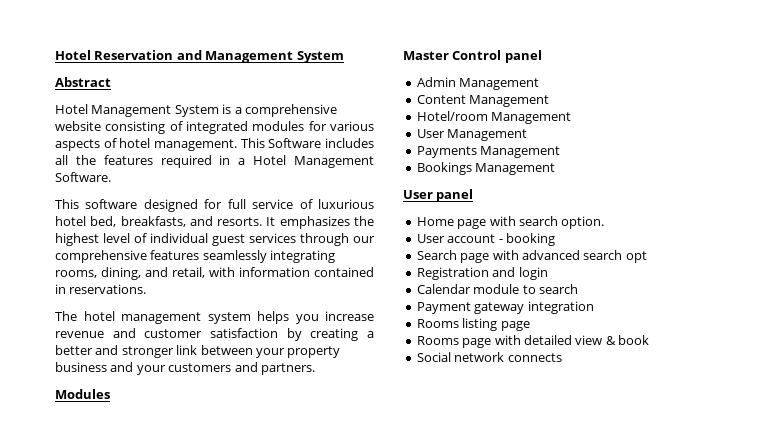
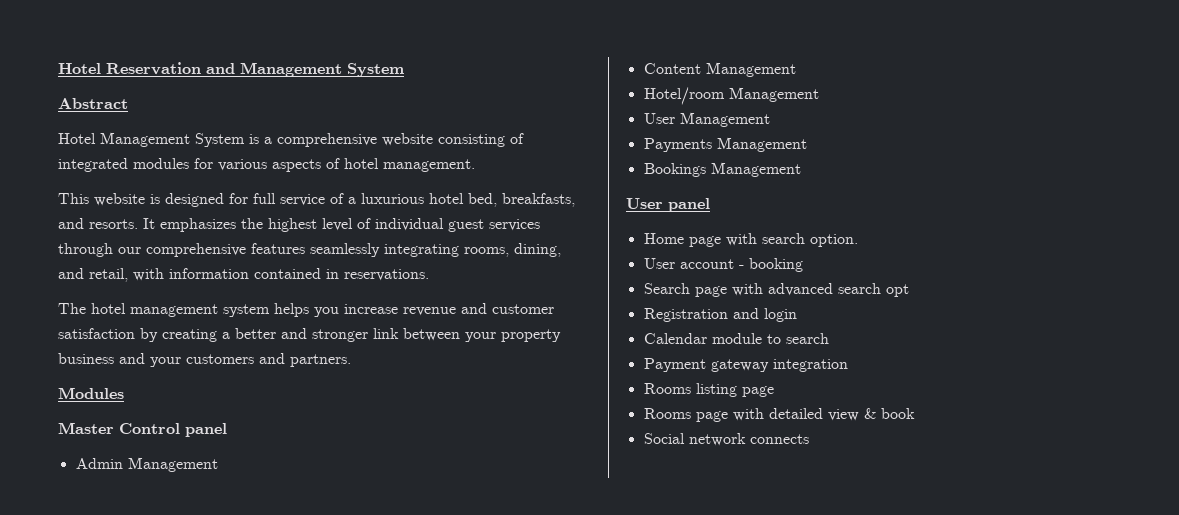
[240,138,374,148] [55,155,374,168] [55,172,111,182] [55,199,138,209] This Software includes all the features required in a Hotel Management Software. // This software -> [58,193,160,206] // This website is
(313, 204) none -> [348,197,356,204] a

